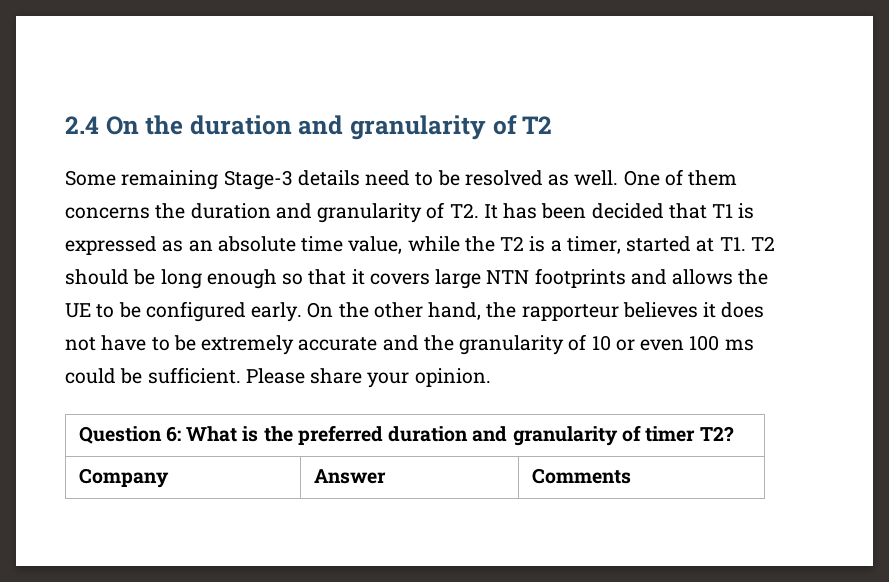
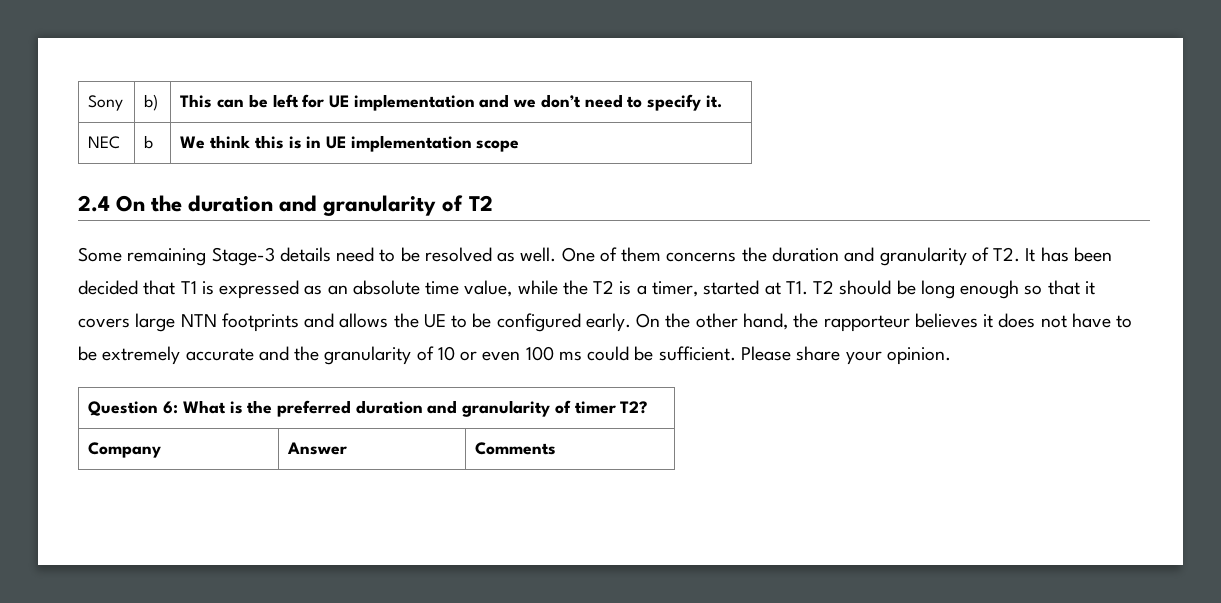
(65, 125) none -> [88,95,124,111] [144,94,159,111] [180,94,722,111] [88,136,121,149] [144,135,154,149] [180,135,520,152] Sony | b) | This can be left for UE implementation and we don’t need to specify it. // NEC | b | We think this is in UE implementation scope //

